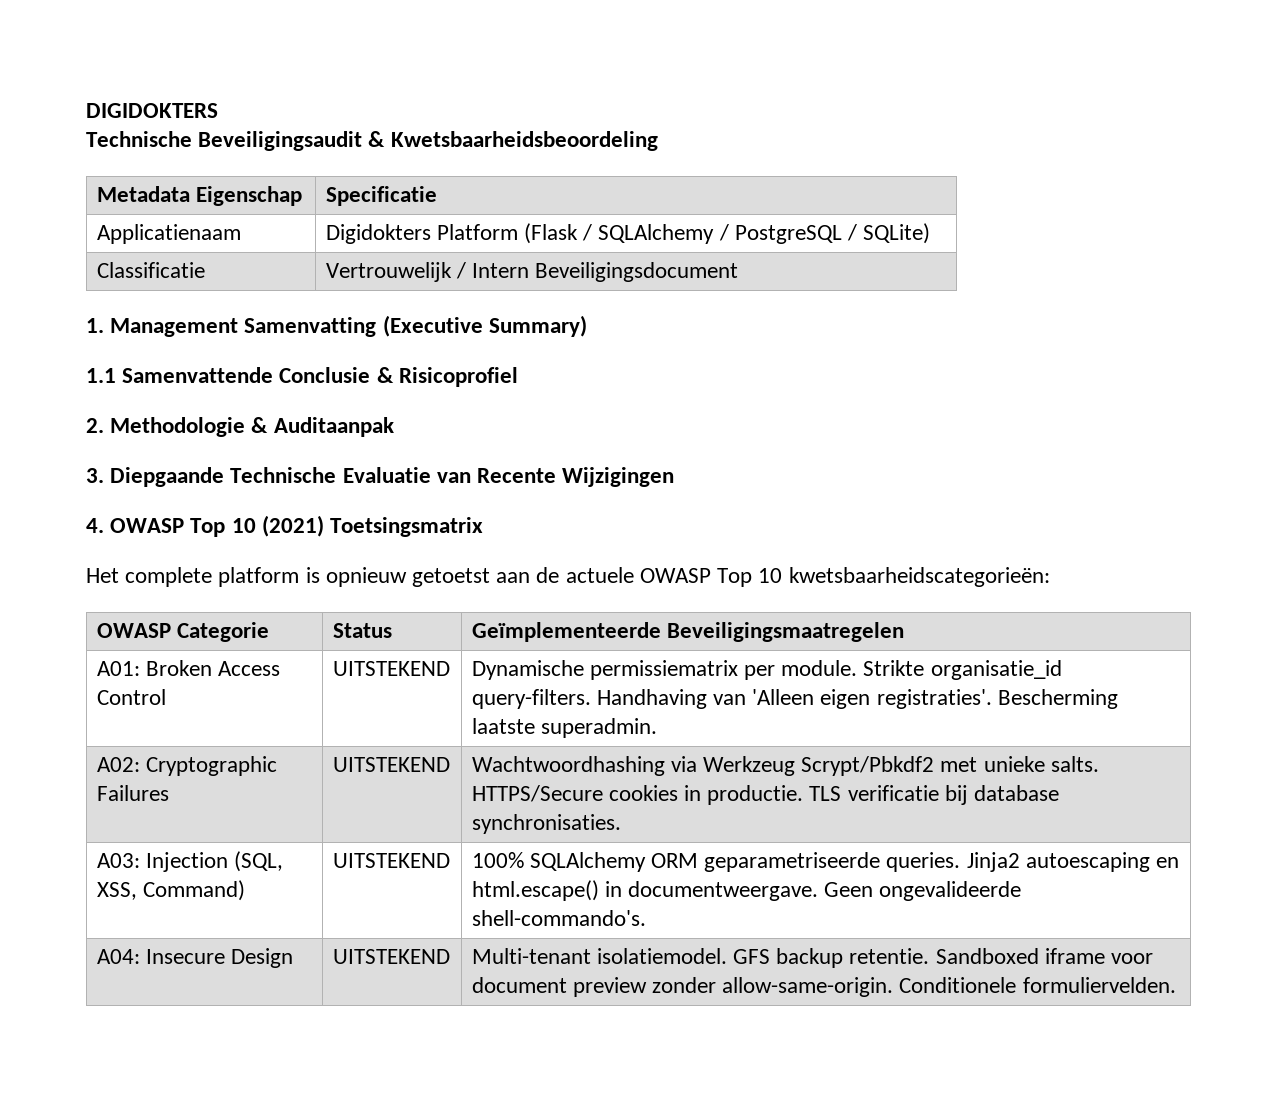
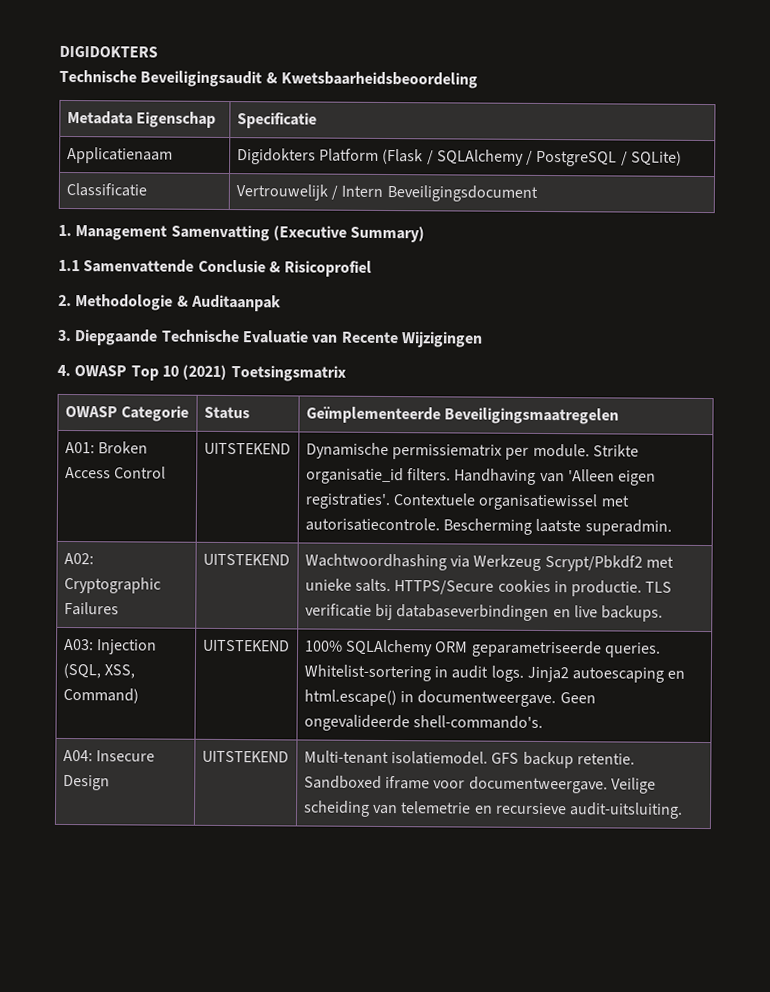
[86,567,1050,587] // Het complete platform is opnieuw getoetst aan de actuele OWASP Top 10 kwetsbaarheidscategorieën: -> (346, 373) none
[471,689,591,709] query-filters. -> [406,468,451,481] filters.
(992, 699) none -> [392,493,630,511] [304,517,440,532] Contextuele organisatiewissel met autorisatiecontrole.
[974,785,1060,801] [471,814,621,834] database synchronisaties. -> [396,604,664,622] databaseverbindingen en live backups.
(961, 862) none -> [303,664,524,682] Whitelist-sortering in audit logs.
[471,977,1176,997] document preview zonder allow-same-origin. Conditionele formuliervelden. -> [468,776,656,794] [302,800,684,819] documentweergave. Veilige scheiding van telemetrie en recursieve audit-uitsluiting.

